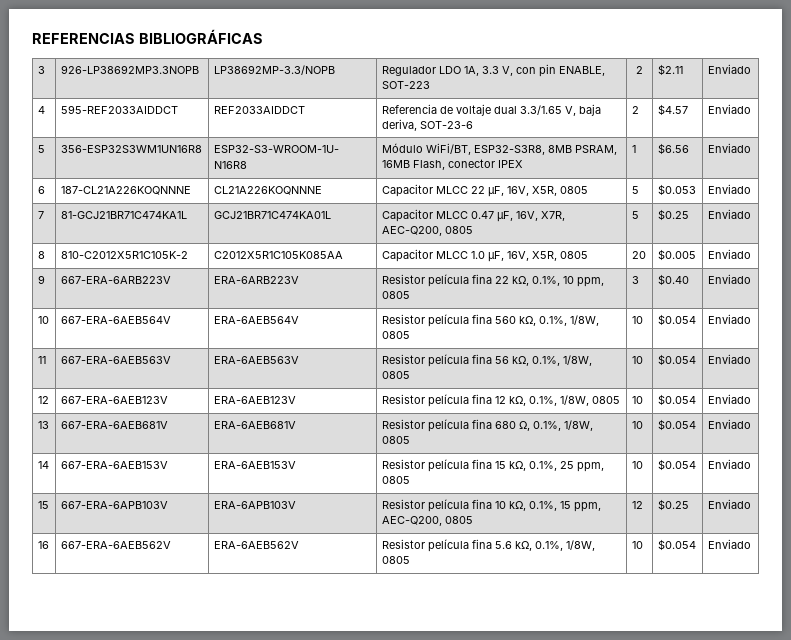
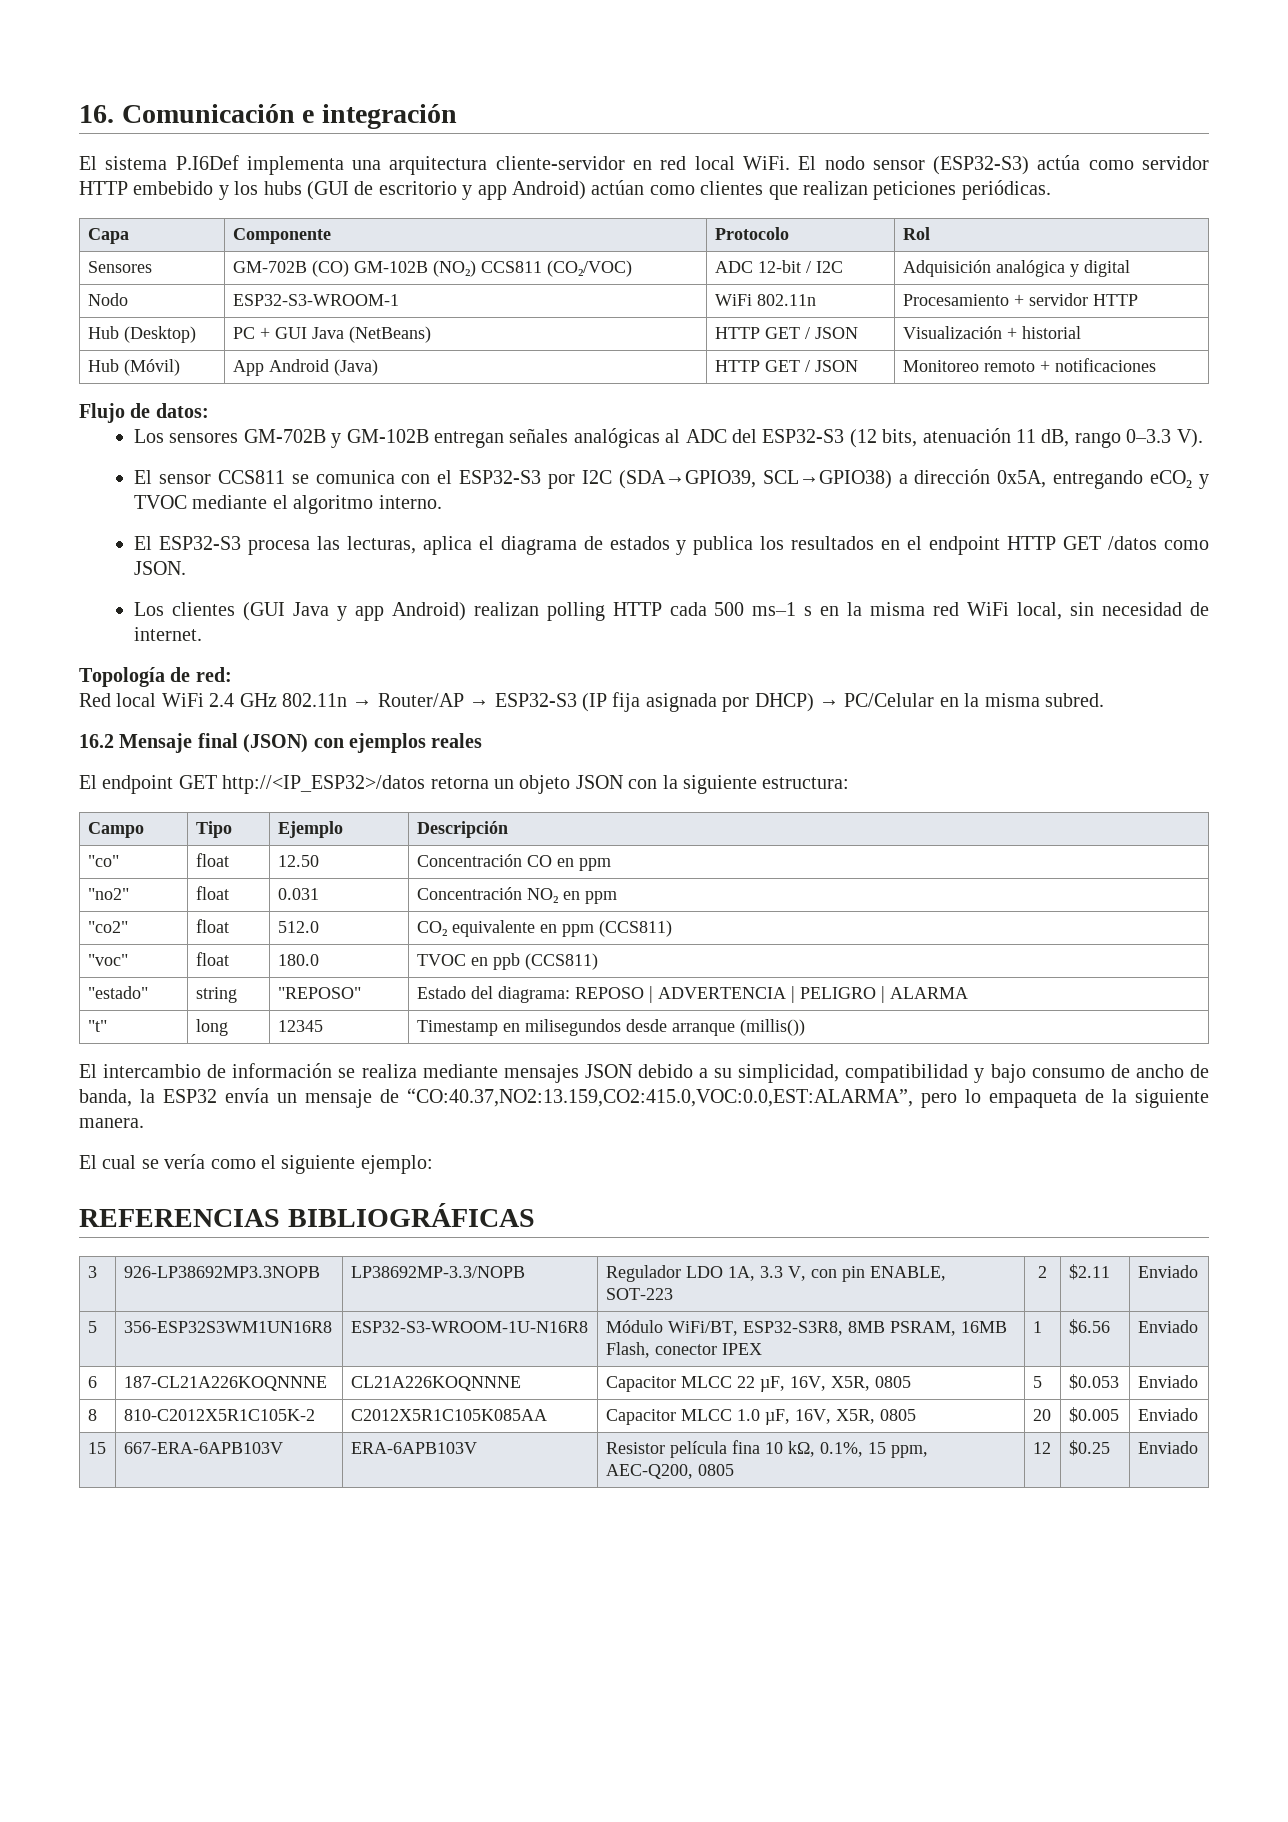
(32, 38) none -> [79,104,457,129] [79,155,1209,175] [79,180,1051,200] [87,228,129,244] [232,228,331,244] [714,227,789,240] [902,227,930,240] [87,261,152,273] [232,260,632,277] [714,260,843,273] [902,260,1130,277] [87,293,128,306] [232,294,399,306] [714,294,816,306] [902,293,1138,306] [87,326,196,343] [232,326,431,343] [714,327,858,339] [902,326,1081,339] [87,359,180,376] [232,359,378,376] [714,360,858,372] [902,358,1156,372] [79,403,209,423] [133,428,1203,448] [133,469,1209,489] [133,495,442,514] [133,536,1210,555] [133,561,186,575] [133,602,1209,621] [133,627,202,641] [79,667,232,687] [79,692,1104,712] [79,733,483,753] [79,775,850,794] [87,822,144,838] [195,821,232,838] [277,821,343,838] [416,821,508,838] [87,855,119,867] [195,853,229,867] [277,855,319,867] [416,854,611,871] [87,888,129,900] [195,886,229,900] [277,888,319,900] [416,887,617,904] [87,921,128,933] [195,919,229,933] [277,921,319,933] [416,920,672,937] [87,954,128,966] [195,952,229,966] [277,954,319,966] [416,953,598,970] [87,986,148,999] [195,987,237,1003] [277,987,361,999] [416,986,968,1003] [87,1020,107,1032] [195,1019,228,1036] [277,1020,323,1032] [416,1019,805,1036] [79,1063,1209,1083] [79,1088,1209,1108] [79,1118,144,1128] [79,1154,433,1174] 16. Comunicación e integración // El sistema P.I6Def implementa una arquitectura cliente-servidor en red local WiFi. El nodo sensor (ESP32-S3) actúa como servidor HTTP embebido y los hubs (GUI de escritorio y app Android) actúan como clientes que realizan peticiones periódicas. // Capa | Componente | Protocolo | Rol // Sensores | GM-702B (CO) GM-102B (NO₂) CCS811 (CO₂/VOC) | ADC 12-bit / I2C | Adquisición analógica y digital // Nodo | ESP32-S3-WROOM-1 | WiFi 802.11n | Procesamiento + servidor HTTP // Hub (Desktop) | PC + GUI Java (NetBeans) | HTTP GET / JSON | Visualización + historial // Hub (Móvil) | App Android (Java) | HTTP GET / JSON | Monitoreo remoto + notificaciones // Flujo de datos: // Los sensores GM-702B y GM-102B entregan señales analógicas al ADC del ESP32-S3 (12 bits, atenuación 11 dB, rango 0–3.3 V). // El sensor CCS811 se comunica con el ESP32-S3 por I2C (SDA→GPIO39, SCL→GPIO38) a dirección 0x5A, entregando eCO₂ y TVOC mediante el algoritmo interno. // El ESP32-S3 procesa las lecturas, aplica el diagrama de estados y publica los resultados en el endpoint HTTP GET /datos como JSON. // Los clientes (GUI Java y app Android) realizan polling HTTP cada 500 ms–1 s en la misma red WiFi local, sin necesidad de internet. // Topología de red: // Red local WiFi 2.4 GHz 802.11n → Router/AP → ESP32-S3 (IP fija asignada por DHCP) → PC/Celular en la misma subred. // 16.2 Mensaje final (JSON) con ejemplos reales // El endpoint GET http://<IP_ESP32>/datos retorna un objeto JSON con la siguiente estructura: // Campo | Tipo | Ejemplo | Descripción // "co" | float | 12.50 | Concentración CO en ppm // "no2" | float | 0.031 | Concentración NO₂ en ppm // "co2" | float | 512.0 | CO₂ equivalente en ppm (CCS811) // "voc" | float | 180.0 | TVOC en ppb (CCS811) // "estado" | string | "REPOSO" | Estado del diagrama: REPOSO | ADVERTENCIA | PELIGRO | ALARMA // "t" | long | 12345 | Timestamp en milisegundos desde arranque (millis()) // El intercambio de información se realiza mediante mensajes JSON debido a su simplicidad, compatibilidad y bajo consumo de ancho de banda, la ESP32 envía un mensaje de “CO:40.37,NO2:13.159,CO2:415.0,VOC:0.0,EST:ALARMA”, pero lo empaqueta de la siguiente manera. // El cual se vería como el siguiente ejemplo: //
[37,106,45,114] [60,105,178,114] [213,106,305,114] [381,104,601,116] [381,119,473,131] [631,106,639,114] [657,104,688,116] [707,104,751,114] // 4 | 595-REF2033AIDDCT | REF2033AIDDCT | Referencia de voltaje dual 3.3/1.65 V, baja deriva, SOT-23-6 | 2 | $4.57 | Enviado -> (1198, 1271) none
[37,211,44,219] [60,211,187,219] [213,211,331,219] [381,209,565,222] [381,226,473,236] [631,211,639,219] [657,209,689,221] [707,209,751,219] // 7 | 81-GCJ21BR71C474KA1L | GCJ21BR71C474KA01L | Capacitor MLCC 0.47 µF, 16V, X7R, AEC-Q200, 0805 | 5 | $0.25 | Enviado -> (1198, 1381) none
[37,275,45,284] [60,276,171,284] [213,276,299,284] [381,274,604,287] [381,291,410,299] [631,276,639,284] [657,274,689,286] [707,274,751,284] [37,316,49,324] [60,316,171,324] [213,316,299,324] [381,314,599,327] [381,331,410,339] [631,316,643,324] [657,314,696,326] [707,314,751,324] [37,356,46,364] [60,356,171,364] [213,356,299,364] [381,354,592,367] [381,371,410,379] [631,356,643,364] [657,354,696,366] [707,354,751,364] [37,396,49,404] [60,396,168,404] [213,396,296,404] [381,394,620,407] [631,396,643,404] [657,394,696,406] [707,394,751,404] [37,421,49,429] [60,421,168,429] [213,421,296,429] [381,419,593,432] [381,436,410,444] [631,421,643,429] [657,419,696,431] [707,419,751,429] [37,461,49,469] [60,461,168,469] [213,461,296,469] [381,459,604,472] [381,476,410,484] [631,461,643,469] [657,459,696,471] [707,459,751,469] // 9 | 667-ERA-6ARB223V | ERA-6ARB223V | Resistor película fina 22 kΩ, 0.1%, 10 ppm, 0805 | 3 | $0.40 | Enviado // 10 | 667-ERA-6AEB564V | ERA-6AEB564V | Resistor película fina 560 kΩ, 0.1%, 1/8W, 0805 | 10 | $0.054 | Enviado // 11 | 667-ERA-6AEB563V | ERA-6AEB563V | Resistor película fina 56 kΩ, 0.1%, 1/8W, 0805 | 10 | $0.054 | Enviado // 12 | 667-ERA-6AEB123V | ERA-6AEB123V | Resistor película fina 12 kΩ, 0.1%, 1/8W, 0805 | 10 | $0.054 | Enviado // 13 | 667-ERA-6AEB681V | ERA-6AEB681V | Resistor película fina 680 Ω, 0.1%, 1/8W, 0805 | 10 | $0.054 | Enviado // 14 | 667-ERA-6AEB153V | ERA-6AEB153V | Resistor película fina 15 kΩ, 0.1%, 25 ppm, 0805 | 10 | $0.054 | Enviado -> (1198, 1414) none
[37,541,49,549] [60,541,171,549] [213,541,299,549] [381,539,595,552] [381,556,410,564] [631,541,643,549] [657,539,696,551] [707,539,751,549] // 16 | 667-ERA-6AEB562V | ERA-6AEB562V | Resistor película fina 5.6 kΩ, 0.1%, 1/8W, 0805 | 10 | $0.054 | Enviado -> (1198, 1447) none

